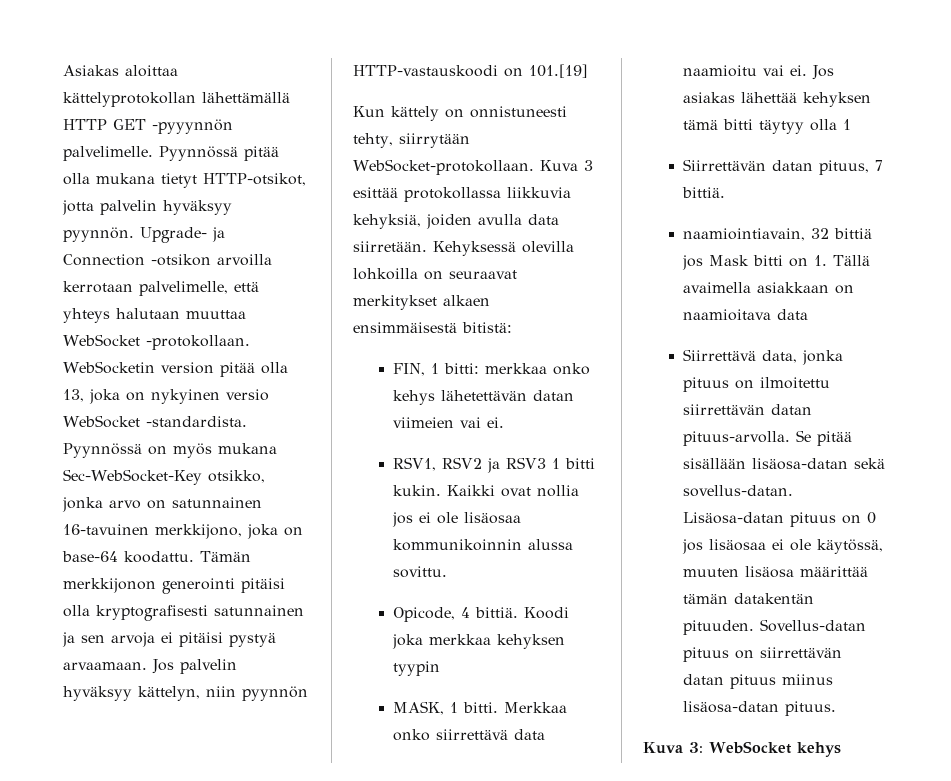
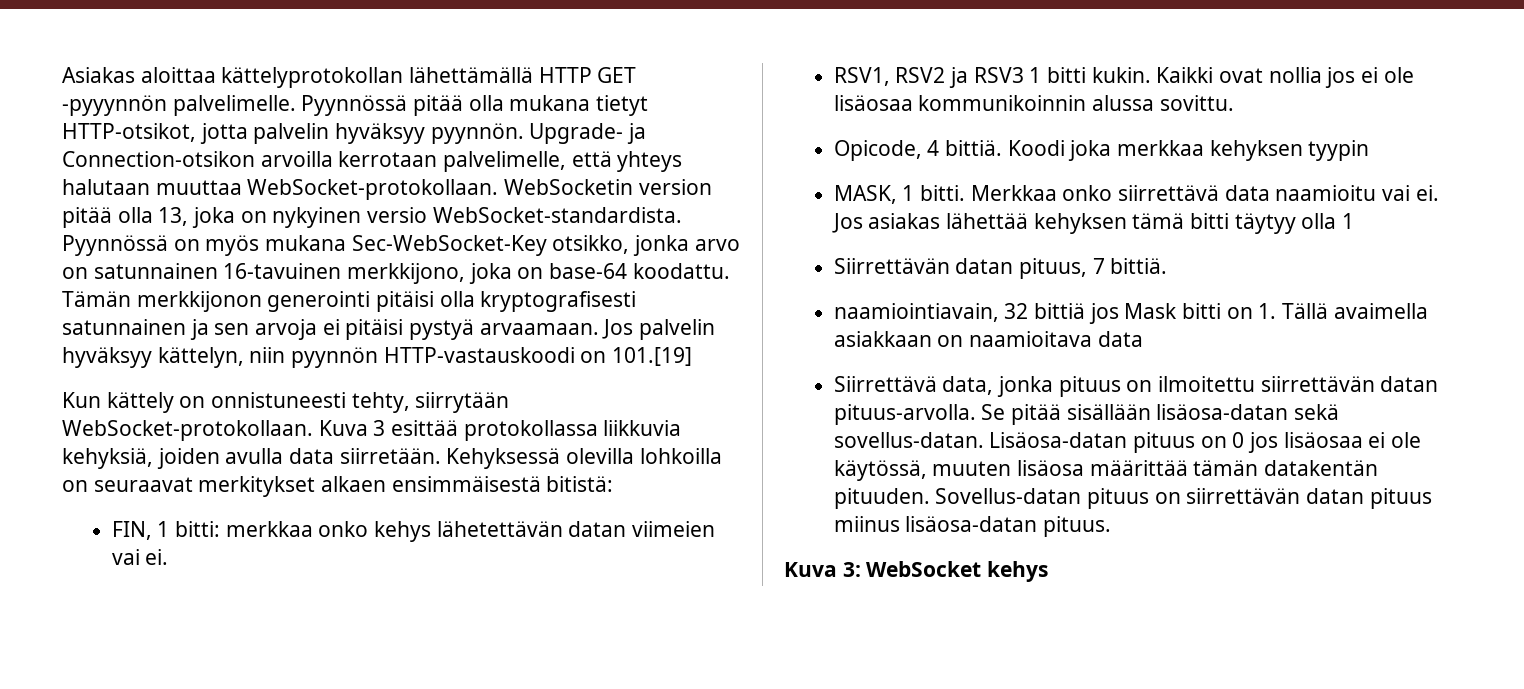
[63,254,211,266] Connection -otsikon -> [62,151,255,167] Connection-otsikon
[63,334,250,350] WebSocket -protokollaan. -> [247,179,499,200] WebSocket-protokollaan.
[63,415,247,428] WebSocket -standardista. -> [432,207,682,223] WebSocket-standardista.

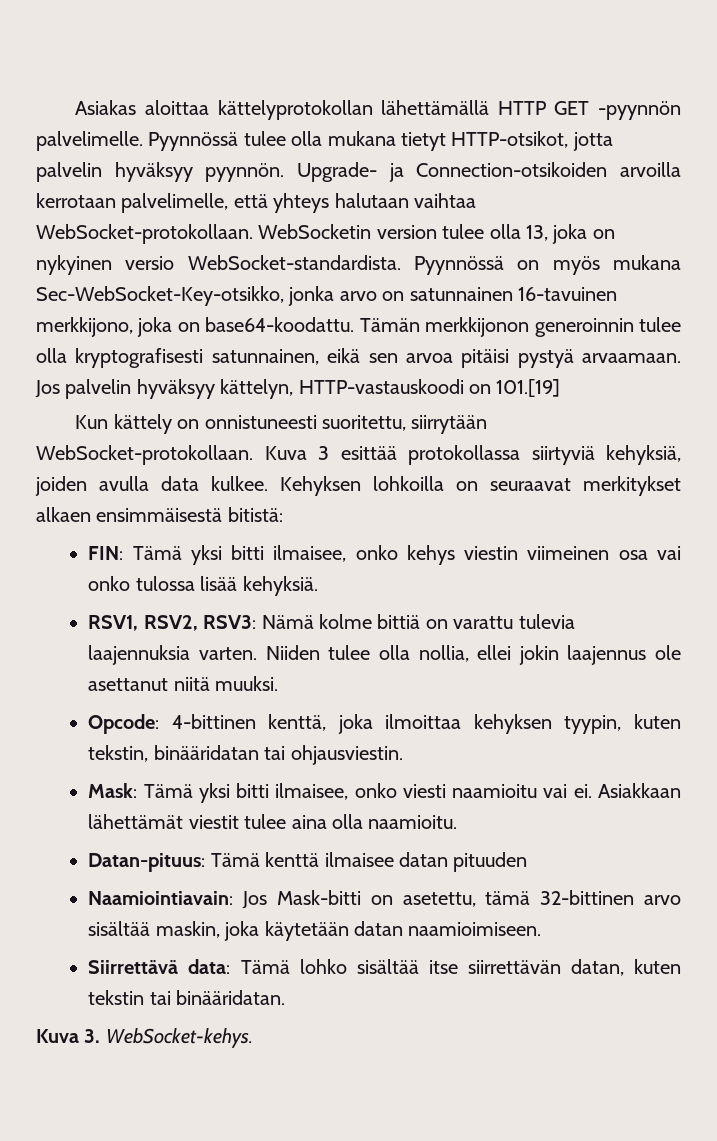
[62,95,167,116] -pyyynnön -> [598,101,681,120] -pyynnön
[413,95,464,116] pitää -> [243,131,286,146] tulee
[62,151,255,167] Connection-otsikon -> [416,162,608,177] Connection-otsikoiden
[155,180,242,195] muuttaa -> [414,193,476,208] vaihtaa
[62,207,112,228] pitää -> [442,224,485,239] tulee
[351,235,630,256] Sec-WebSocket-Key otsikko, -> [36,286,284,306] Sec-WebSocket-Key-otsikko,
[549,263,730,279] [62,291,637,312] [62,319,340,340] base-64 koodattu. Tämän merkkijonon generointi pitäisi olla kryptografisesti satunnainen ja sen arvoja ei -> [205,317,681,337] [36,348,453,368] base64-koodattu. Tämän merkkijonon generoinnin tulee olla kryptografisesti satunnainen, eikä sen arvoa
[249,347,379,368] niin pyynnön -> (294, 389) none
[351,392,410,413] tehty, -> [322,415,407,431] suoritettu,
[603,420,682,436] liikkuvia -> [531,446,595,465] siirtyviä
[339,448,635,469] siirretään. Kehyksessä olevilla -> [211,476,361,496] kulkee. Kehyksen
[111,521,715,542] [111,549,169,565] [833,67,1414,88] [833,95,1234,111] [833,140,1370,161] [833,185,1439,204] [831,213,1354,234] [833,258,1168,279] [833,303,1428,324] [833,331,1143,347] [833,376,1439,397] [833,404,1339,425] [833,432,1421,453] [833,460,1378,481] [833,488,1432,509] [833,516,1111,537] [784,561,1049,582] FIN, 1 bitti: merkkaa onko kehys lähetettävän datan viimeien vai ei. // RSV1, RSV2 ja RSV3 1 bitti kukin. Kaikki ovat nollia jos ei ole lisäosaa kommunikoinnin alussa sovittu. // Opicode, 4 bittiä. Koodi joka merkkaa kehyksen tyypin // MASK, 1 bitti. Merkkaa onko siirrettävä data naamioitu vai ei. Jos asiakas lähettää kehyksen tämä bitti täytyy olla 1 // Siirrettävän datan pituus, 7 bittiä. // naamiointiavain, 32 bittiä jos Mask bitti on 1. Tällä avaimella asiakkaan on naamioitava data // Siirrettävä data, jonka pituus on ilmoitettu siirrettävän datan pituus-arvolla. Se pitää sisällään lisäosa-datan sekä sovellus-datan. Lisäosa-datan pituus on 0 jos lisäosaa ei ole käytössä, muuten lisäosa määrittää tämän datakentän pituuden. Sovellus-datan pituus on siirrettävän datan pituus miinus lisäosa-datan pituus. // Kuva 3: WebSocket kehys -> [88,545,682,565] [88,576,318,596] [88,614,575,631] [88,645,681,665] [88,676,279,691] [88,714,681,734] [88,745,403,765] [88,783,682,803] [88,814,458,829] [88,852,528,872] [88,890,681,909] [88,921,542,941] [88,959,681,976] [88,990,286,1005] [36,1028,253,1048] FIN: Tämä yksi bitti ilmaisee, onko kehys viestin viimeinen osa vai onko tulossa lisää kehyksiä. // RSV1, RSV2, RSV3: Nämä kolme bittiä on varattu tulevia laajennuksia varten. Niiden tulee olla nollia, ellei jokin laajennus ole asettanut niitä muuksi. // Opcode: 4-bittinen kenttä, joka ilmoittaa kehyksen tyypin, kuten tekstin, binääridatan tai ohjausviestin. // Mask: Tämä yksi bitti ilmaisee, onko viesti naamioitu vai ei. Asiakkaan lähettämät viestit tulee aina olla naamioitu. // Datan-pituus: Tämä kenttä ilmaisee datan pituuden // Naamiointiavain: Jos Mask-bitti on asetettu, tämä 32-bittinen arvo sisältää maskin, joka käytetään datan naamioimiseen. // Siirrettävä data: Tämä lohko sisältää itse siirrettävän datan, kuten tekstin tai binääridatan. // Kuva 3. WebSocket-kehys.

